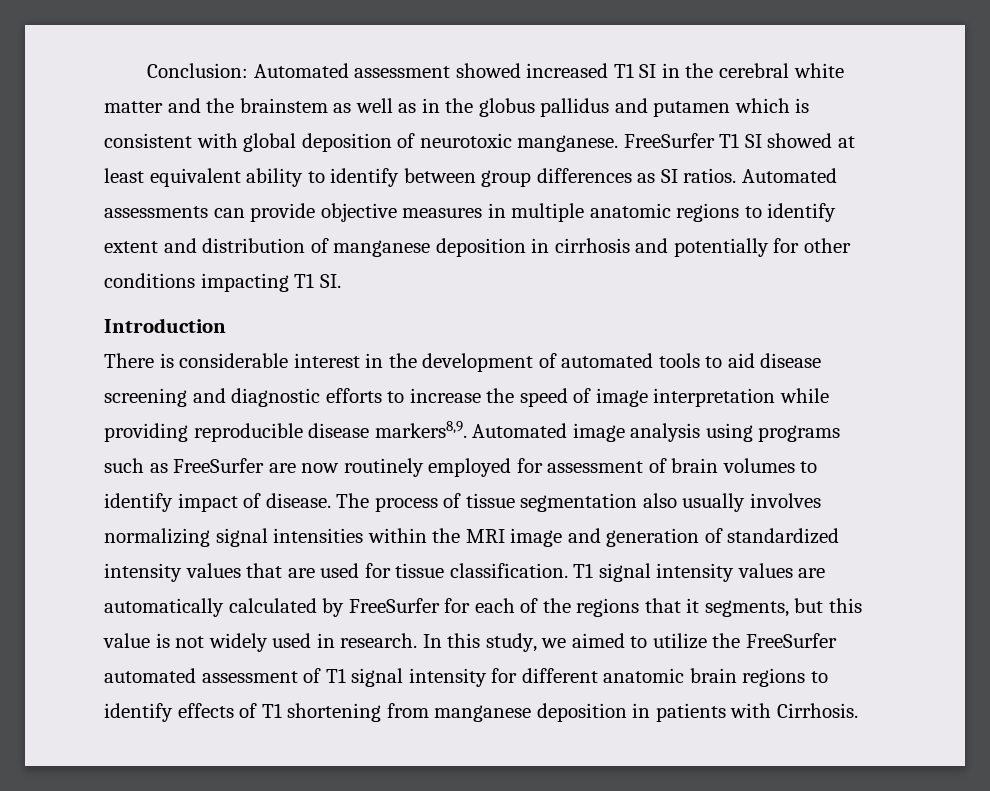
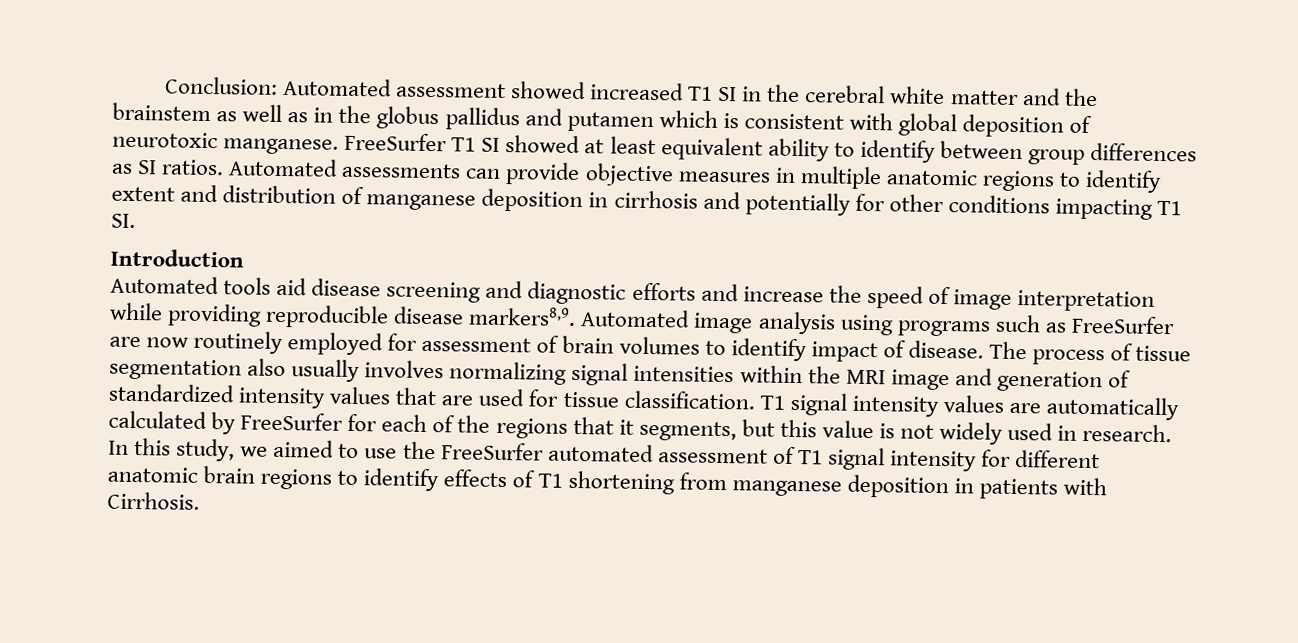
[104,353,723,372] There is considerable interest in the development of automated tools to -> [110,275,272,295] Automated tools
[387,391,405,403] to -> [700,283,739,302] and
[652,633,707,649] utilize -> [364,448,398,459] use

